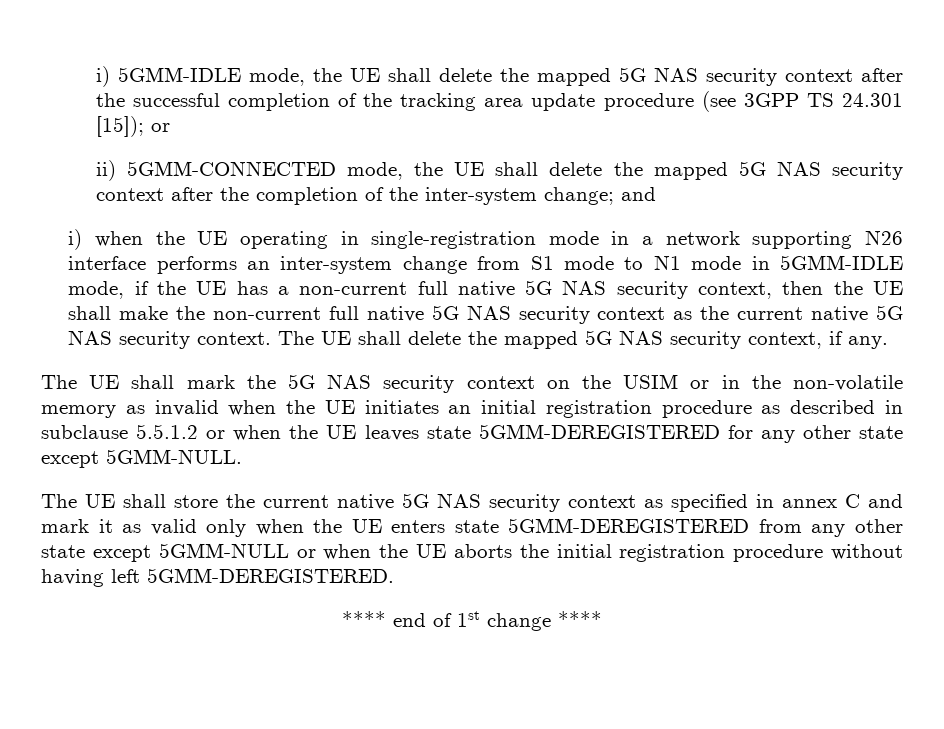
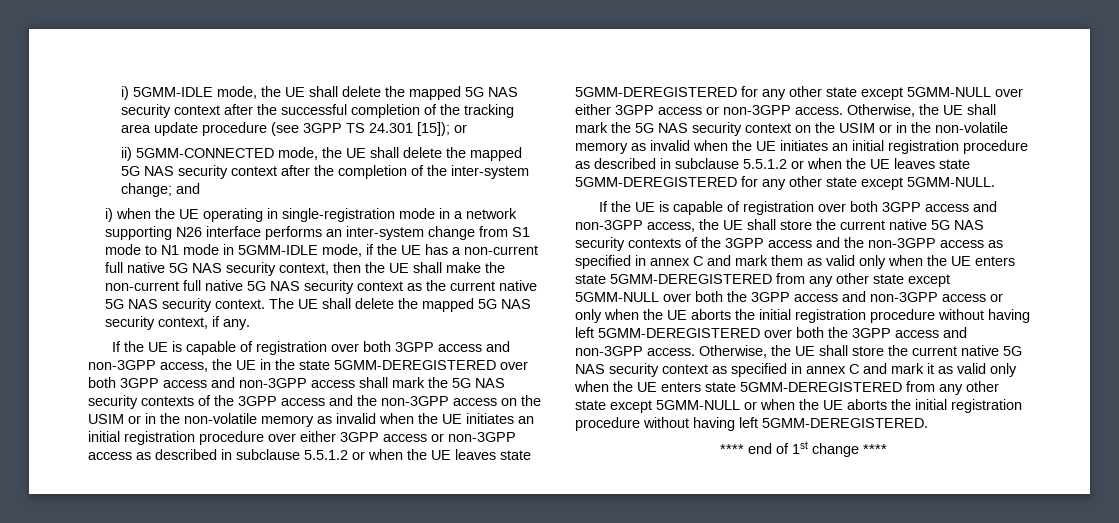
[41,375,77,389] The -> [111,341,510,355] [88,359,528,372] [88,377,505,388] [88,395,541,409] [88,413,534,427] [88,431,516,445] [88,449,531,460] [575,86,1023,100] [575,104,939,117] If the UE is capable of registration over both 3GPP access and non-3GPP access, the UE in the state 5GMM-DEREGISTERED over both 3GPP access and non-3GPP access shall mark the 5G NAS security contexts of the 3GPP access and the non-3GPP access on the USIM or in the non-volatile memory as invalid when the UE initiates an initial registration procedure over either 3GPP access or non-3GPP access as described in subclause 5.5.1.2 or when the UE leaves state 5GMM-DEREGISTERED for any other state except 5GMM-NULL over either 3GPP access or non-3GPP access. Otherwise, the
[41,494,77,508] The -> [598,201,997,215] [575,219,984,232] [575,237,1003,251] [575,255,1015,269] [575,273,950,287] [575,291,1003,302] [575,309,1030,323] [575,327,967,338] [575,345,791,358] If the UE is capable of registration over both 3GPP access and non-3GPP access, the UE shall store the current native 5G NAS security contexts of the 3GPP access and the non-3GPP access as specified in annex C and mark them as valid only when the UE enters state 5GMM-DEREGISTERED from any other state except 5GMM-NULL over both the 3GPP access and non-3GPP access or only when the UE aborts the initial registration procedure without having left 5GMM-DEREGISTERED over both the 3GPP access and non-3GPP access. Otherwise, the

